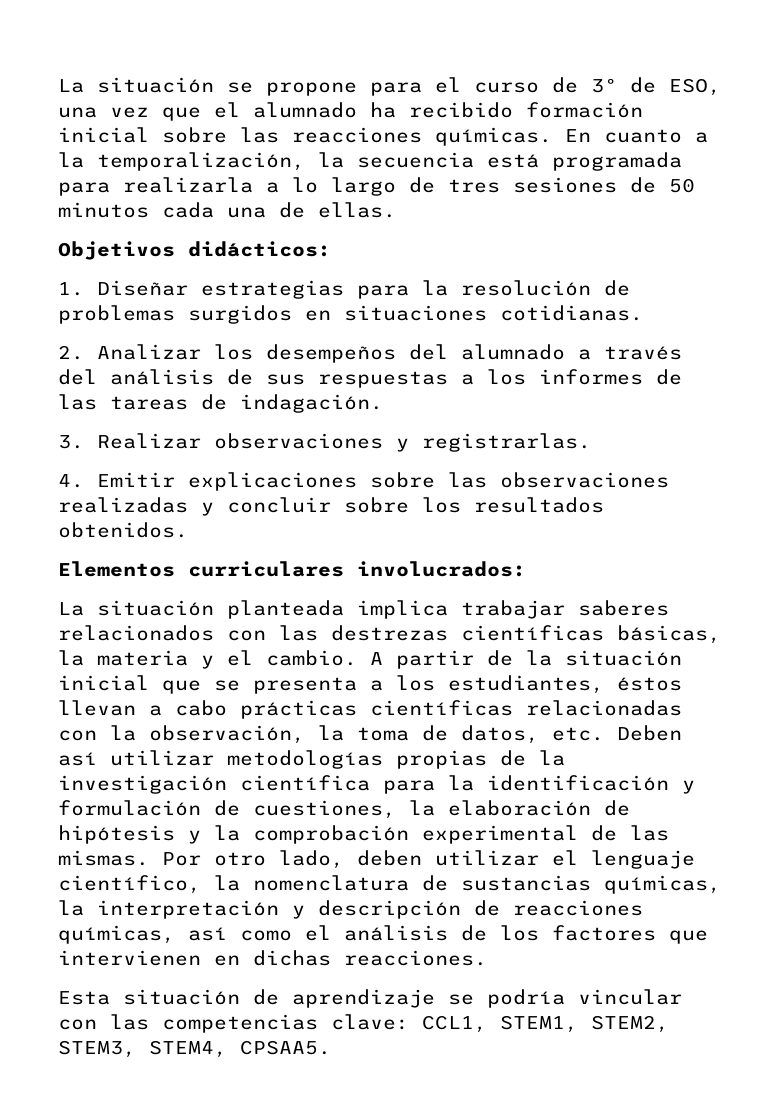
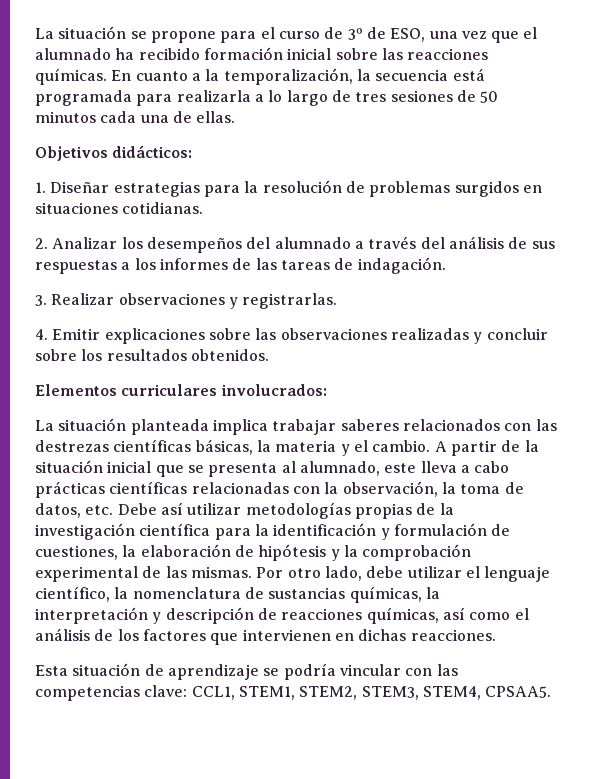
[370,675,682,694] [58,700,136,716] a los estudiantes, éstos llevan -> [281,461,457,476] al alumnado, este lleva
[617,725,682,741] Deben -> [117,503,157,515] Debe
[357,850,422,866] deben -> [366,566,404,578] debe

